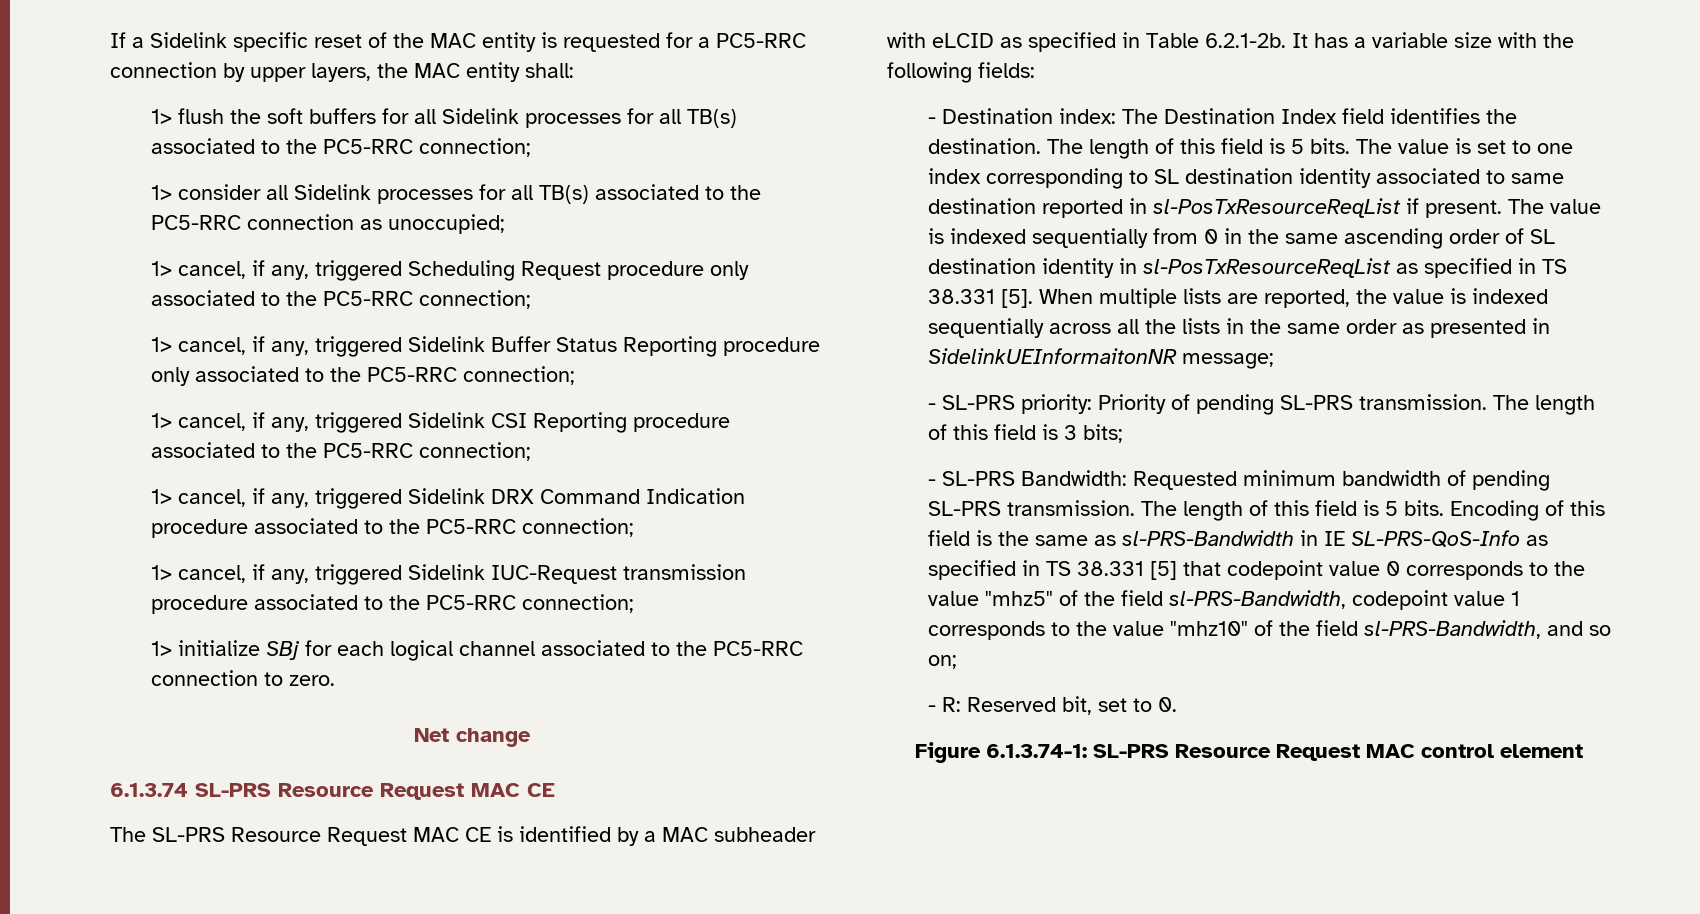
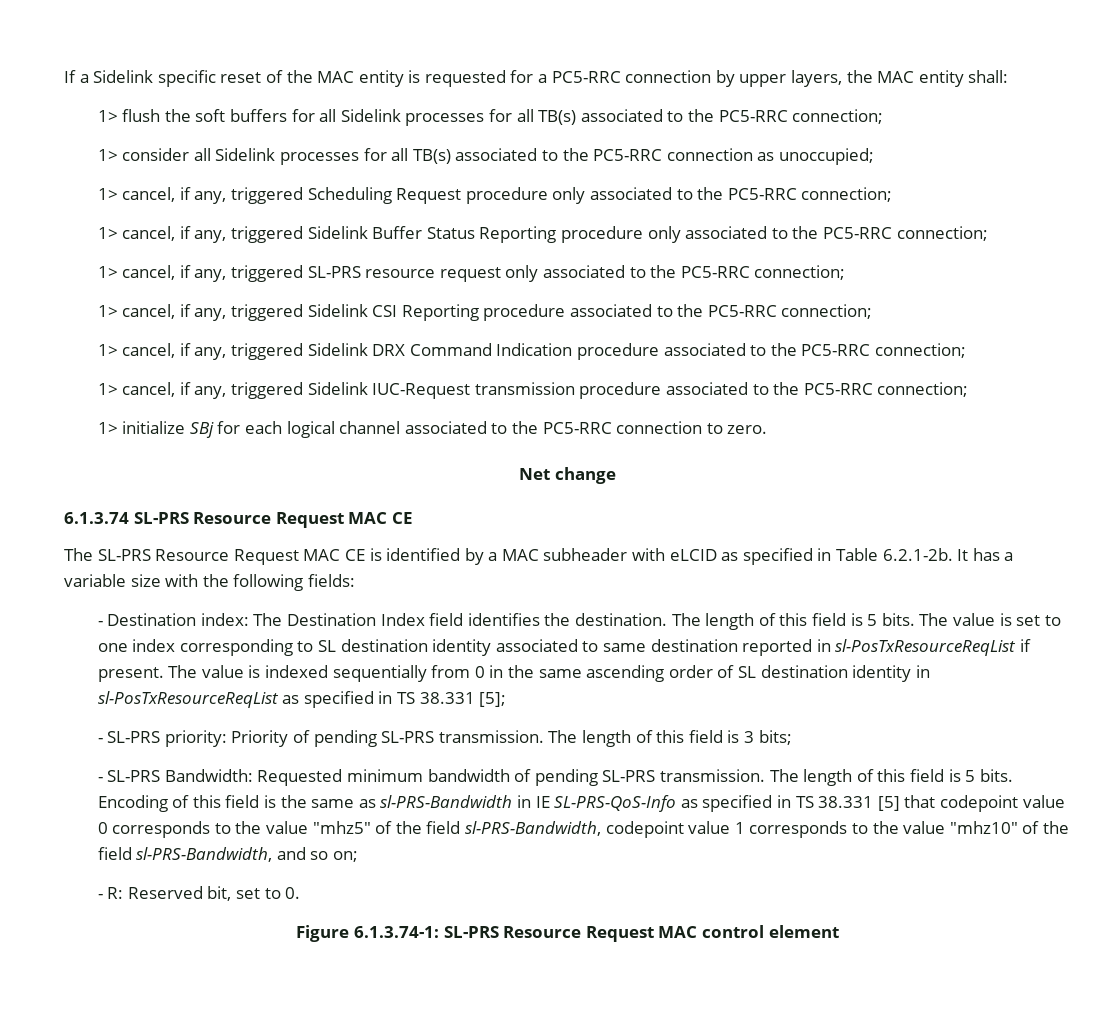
(575, 375) none -> [97,265,846,282] // 1> cancel, if any, triggered SL-PRS resource request only associated to the PC5-RRC connection;
[1000,288,1548,308] [927,318,1550,338] [927,348,1274,369] [5]. When multiple lists are reported, the value is indexed sequentially across all the lists in the same order as presented in SidelinkUEInformaitonNR message; -> [479,692,507,707] [5];

